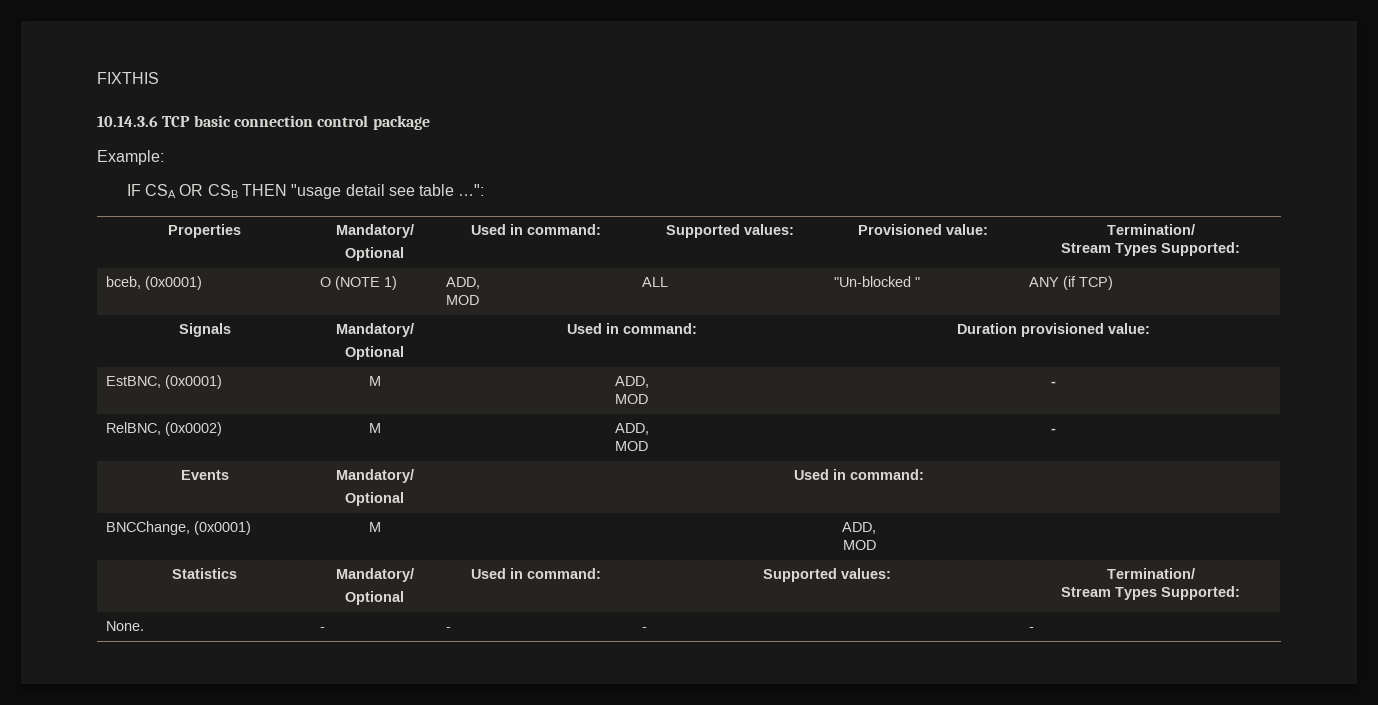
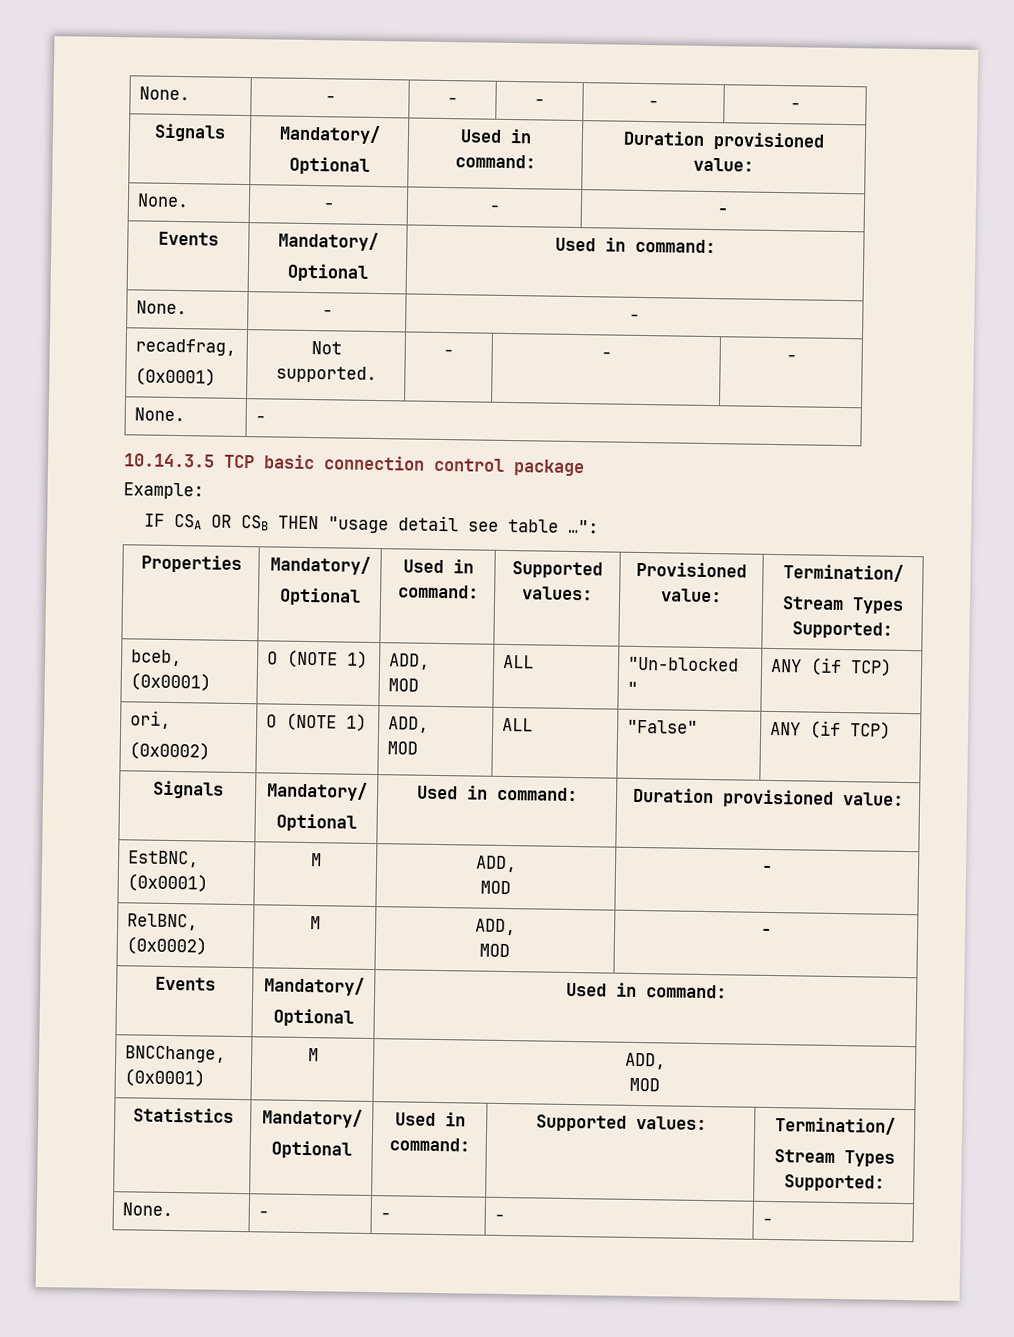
[97,72,159,84] [97,116,158,127] FIXTHIS // 10.14.3.6 -> [139,86,191,101] [324,95,336,103] [446,97,458,105] [534,98,545,106] [648,100,659,108] [789,102,801,110] [154,123,226,142] [278,124,381,145] [288,156,370,175] [459,128,532,144] [454,154,536,169] [623,130,825,151] [693,157,754,172] [137,193,190,208] [322,202,334,210] [488,204,500,212] [717,208,728,216] [158,231,219,246] [277,231,379,252] [286,263,369,282] [555,237,716,254] [136,300,188,315] [321,309,333,317] [629,313,640,321] [135,338,237,356] [135,367,217,387] [310,341,342,355] [275,365,377,384] [442,349,454,357] [600,351,612,359] [785,354,797,362] [134,407,186,422] [255,415,267,423] [123,453,215,468] None. | - | - | - | - | - // Signals | Mandatory/ // Optional | Used in command: | Duration provisioned value: // None. | - | - | - // Events | Mandatory/ // Optional | Used in command: // None. | - | - // recadfrag, // (0x0001) | Not supported. | - | - | - // None. | - // 10.14.3.5
(1113, 283) none -> [130,710,172,729] [129,741,211,761] [266,712,368,732] [388,716,430,733] [387,741,419,755] [502,717,534,732] [627,719,699,734] [770,720,892,740] // ori, // (0x0002) | O (NOTE 1) | ADD, // MOD | ALL | "False" | ANY (if TCP)

